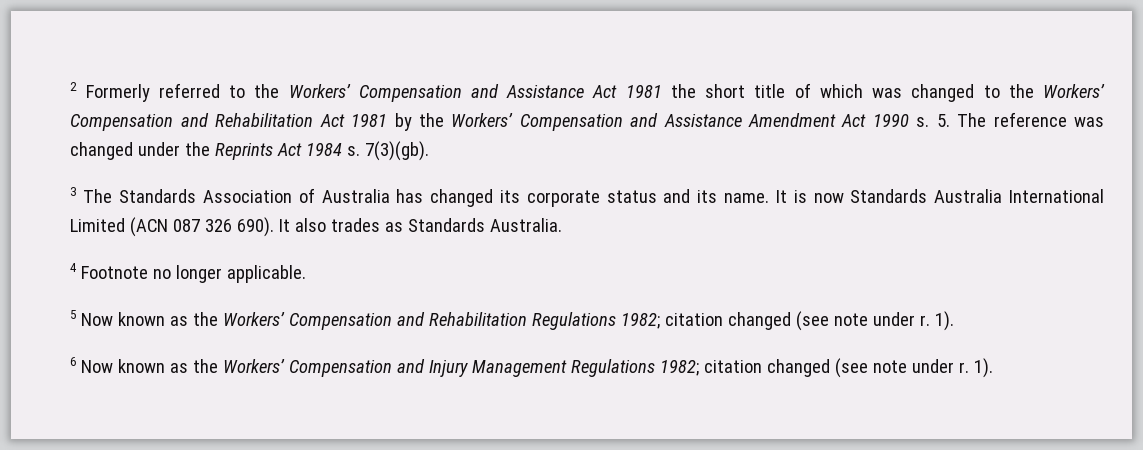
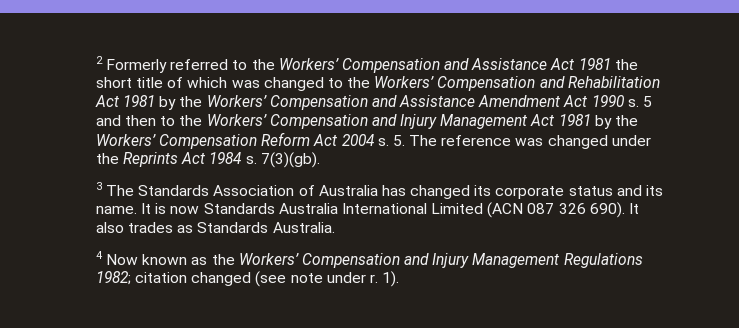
(930, 122) none -> [643,96,653,107] [95,114,639,129] [95,132,389,149] 5 and then to the Workers’ Compensation and Injury Management Act 1981 by the Workers’ Compensation Reform Act 2004 s.
[81,265,307,283] [70,310,955,331] [70,357,77,366] Footnote no longer applicable. // 5 Now known as the Workers’ Compensation and Rehabilitation Regulations 1982; citation changed (see note under r. 1). // 6 -> (103, 255) none

